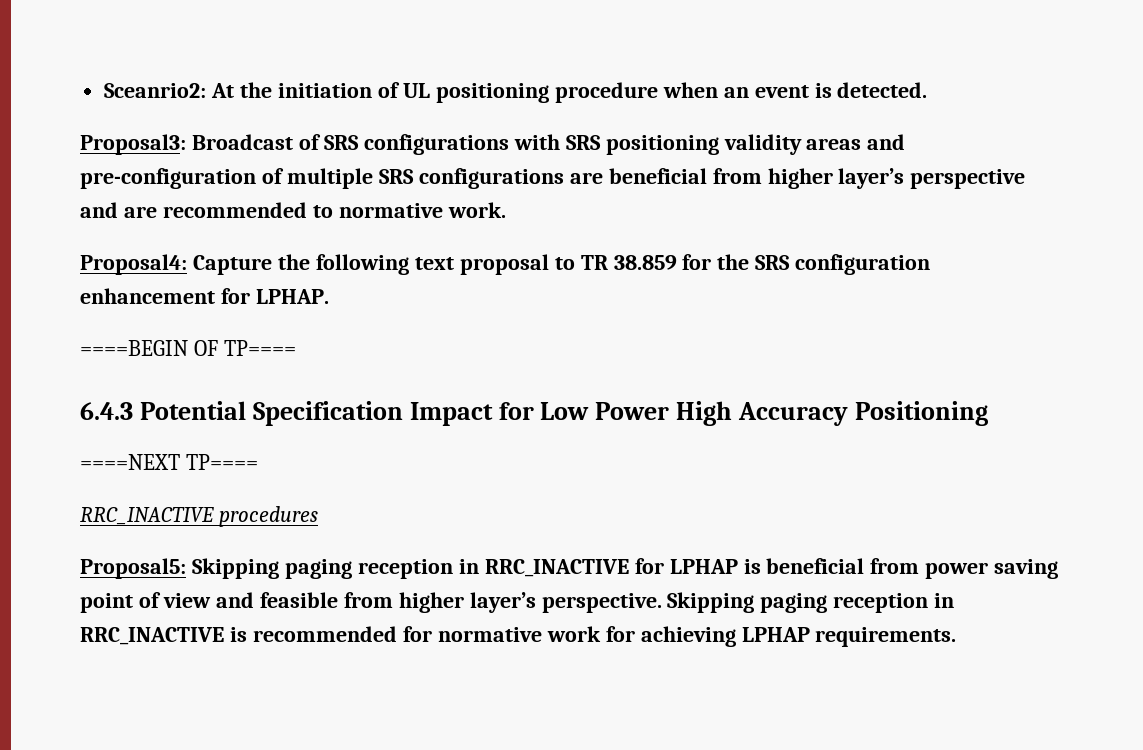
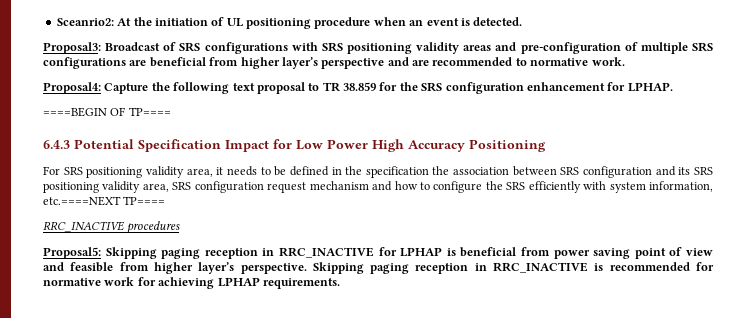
[80,454,180,470] ====NEXT -> [43,166,713,178] [43,181,713,193] [43,196,121,206] For SRS positioning validity area, it needs to be defined in the specification the association between SRS configuration and its SRS positioning validity area, SRS configuration request mechanism and how to configure the SRS efficiently with system information, etc.====NEXT

